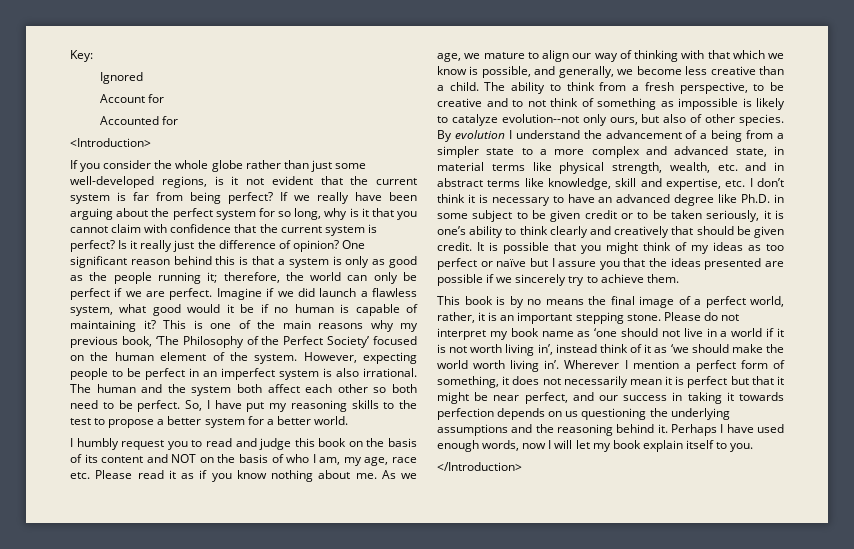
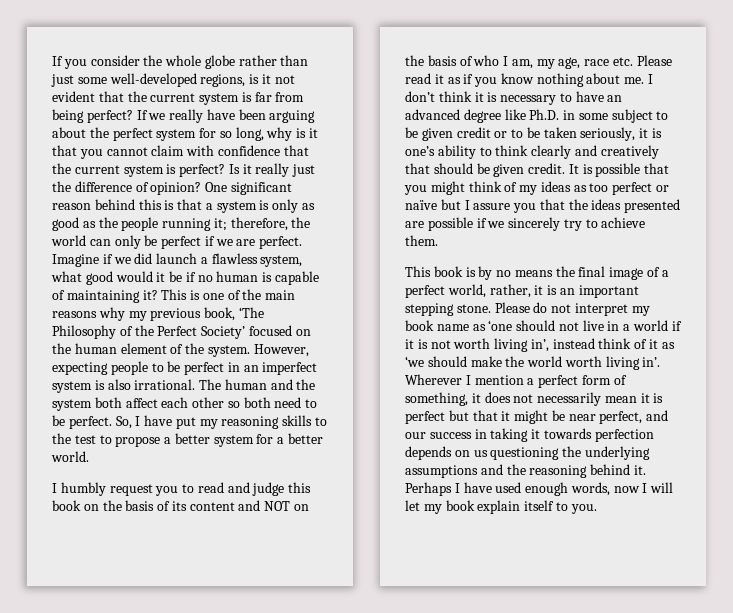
[70,50,93,62] [99,72,143,84] [99,94,164,103] [99,116,178,125] [70,138,151,147] Key: // Ignored // Account for // Accounted for // <Introduction> // -> (52, 61) none
[381,470,417,479] [437,50,784,62] [437,66,784,78] [437,82,784,94] [437,98,785,110] [437,114,784,126] [437,130,784,142] [437,146,784,158] [437,162,784,174] [437,178,746,190] As we age, we mature to align our way of thinking with that which we know is possible, and generally, we become less creative than a child. The ability to think from a fresh perspective, to be creative and to not think of something as impossible is likely to catalyze evolution--not only ours, but also of other species. By evolution I understand the advancement of a being from a simpler state to a more complex and advanced state, in material terms like physical strength, wealth, etc. and in abstract terms like knowledge, skill and expertise, etc. -> (645, 80) none
[437,462,522,471] // </Introduction> -> (597, 509) none

